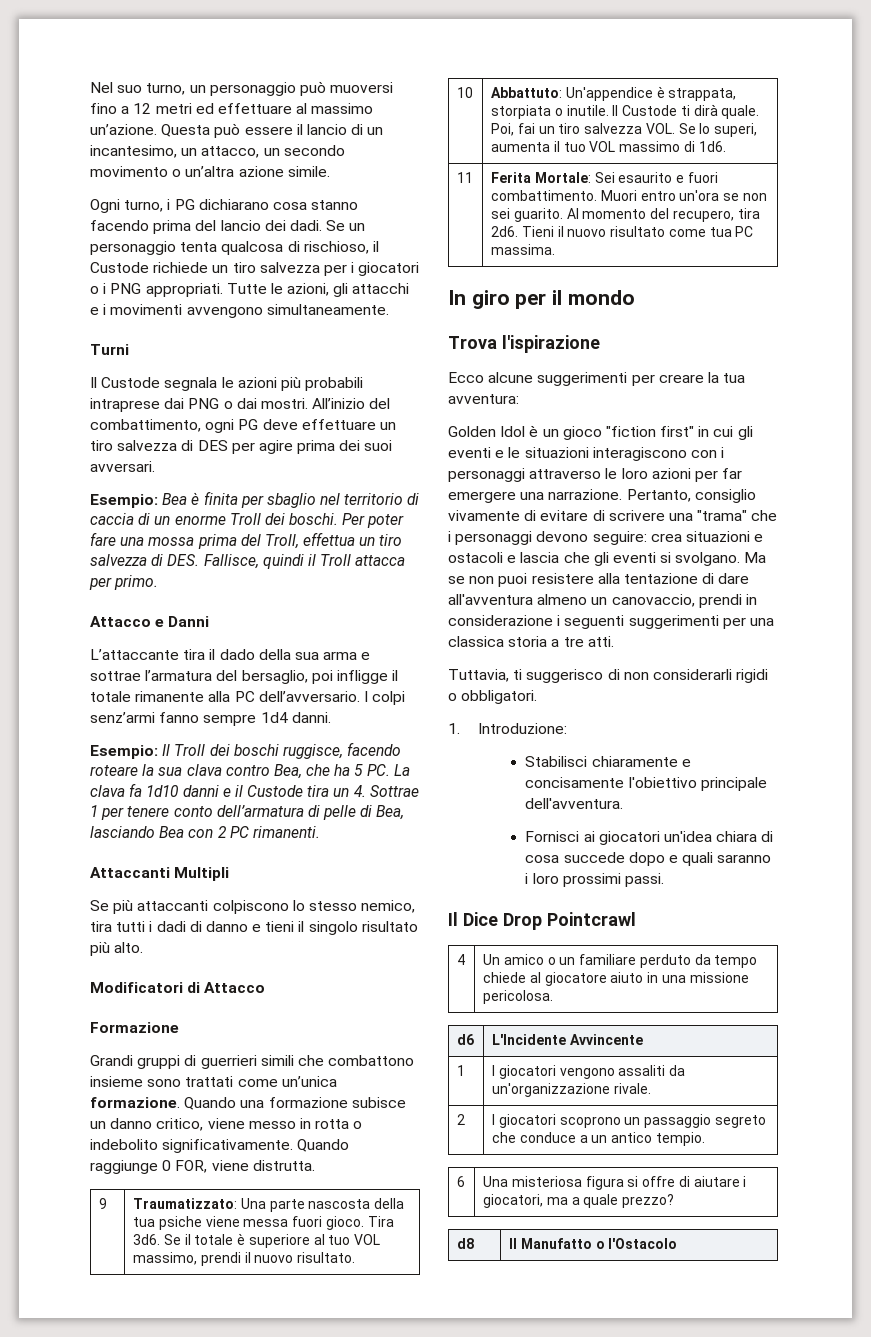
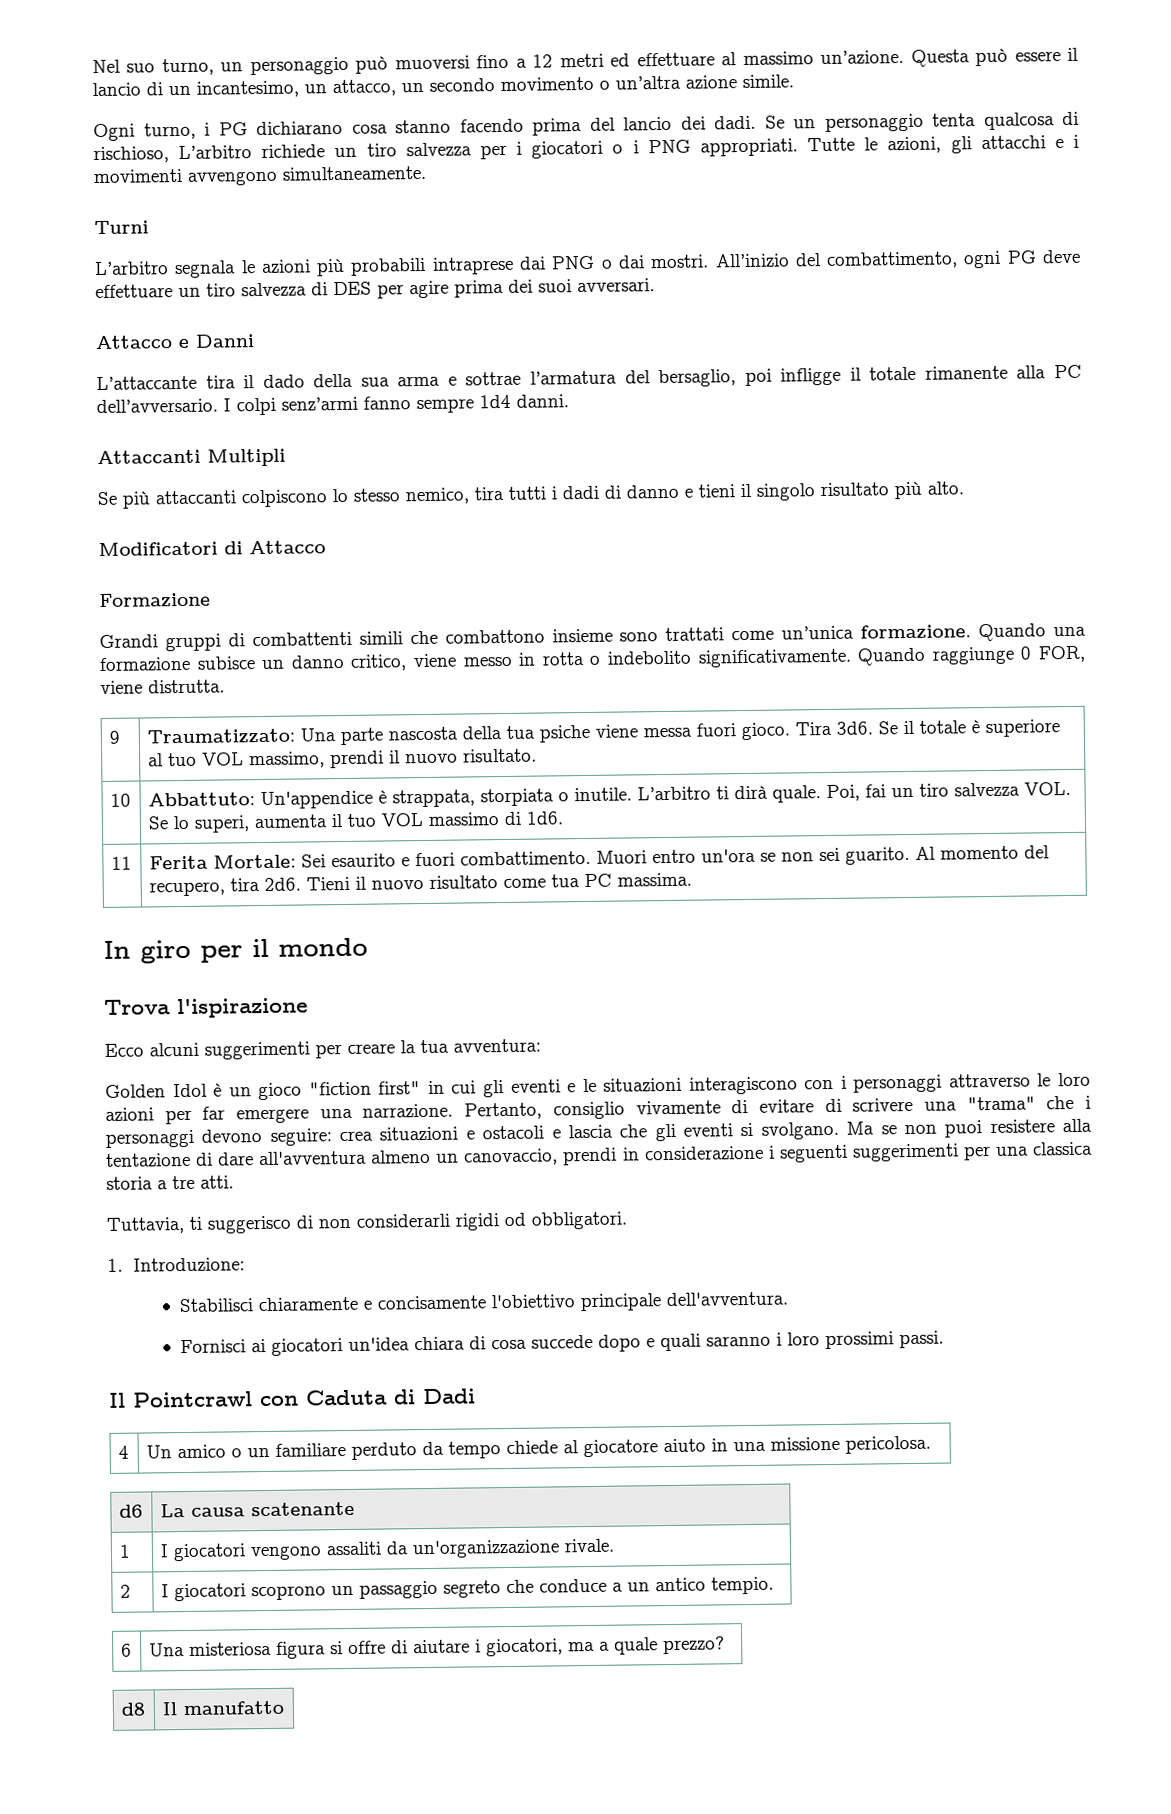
[372,241,379,252] [90,262,149,273] il Custode -> [178,145,253,159] L’arbitro
[90,377,161,388] Il Custode -> [94,261,169,276] L’arbitro
[90,491,420,508] [90,513,405,528] [90,532,403,549] [90,554,406,569] [89,575,159,590] // Esempio: Bea è finita per sbaglio nel territorio di caccia di un enorme Troll dei boschi. Per poter fare una mossa prima del Troll, effettua un tiro salvezza di DES. Fallisce, quindi il Troll attacca per primo. -> (655, 285) none
[90,742,402,759] [90,764,410,779] [90,783,419,797] [90,805,405,820] [90,826,320,838] // Esempio: Il Troll dei boschi ruggisce, facendo roteare la sua clava contro Bea, che ha 5 PC. La clava fa 1d10 danni e il Custode tira un 4. Sottrae 1 per tenere conto dell’armatura di pelle di Bea, lasciando Bea con 2 PC rimanenti. -> (569, 401) none
[200,1055,257,1069] guerrieri -> [251,631,352,647] combattenti
[612,105,678,116] Il Custode -> [636,786,711,801] L’arbitro
[488,372,534,383] alcune -> [149,1042,199,1057] alcuni
[448,693,457,701] o -> [504,1212,526,1227] od
[462,912,542,930] Dice Drop -> (126, 1400) none
(636, 919) none -> [260,1388,476,1407] con Caduta di Dadi
[491,1034,643,1045] L'Incidente Avvincente -> [159,1501,355,1518] La causa scatenante
[520,1238,678,1249] Manufatto o l'Ostacolo -> [182,1700,284,1716] manufatto

